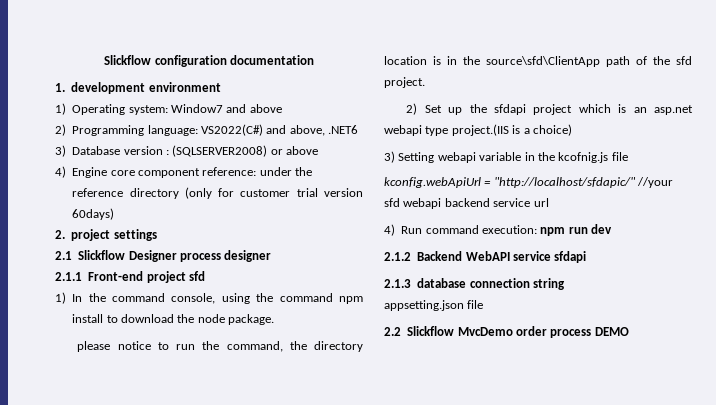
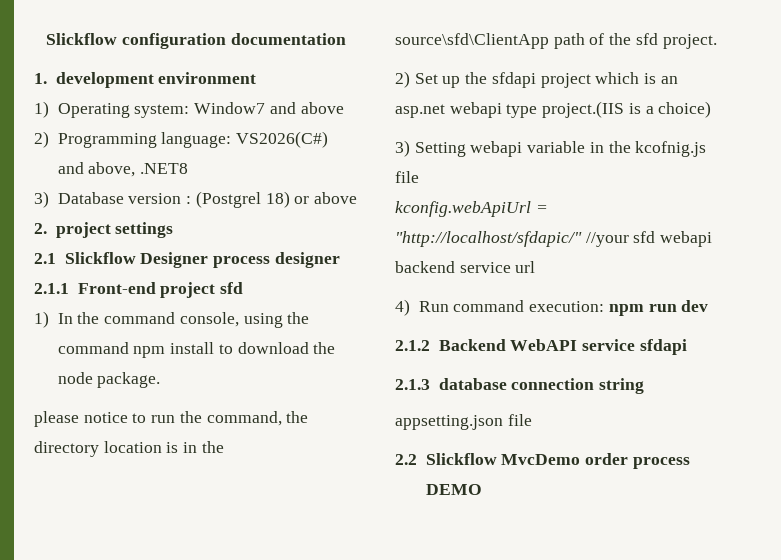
[201,124,263,136] VS2022(C#) -> [236,131,329,148] VS2026(C#)
[328,125,359,134] .NET6 -> [140,163,189,174] .NET8
[172,145,268,157] (SQLSERVER2008) -> [195,191,290,208] (Postgrel 18)
[55,166,313,178] [72,187,363,199] [72,208,115,220] // 4) Engine core component reference: under the reference directory (only for customer trial version 60days) -> (358, 198) none

